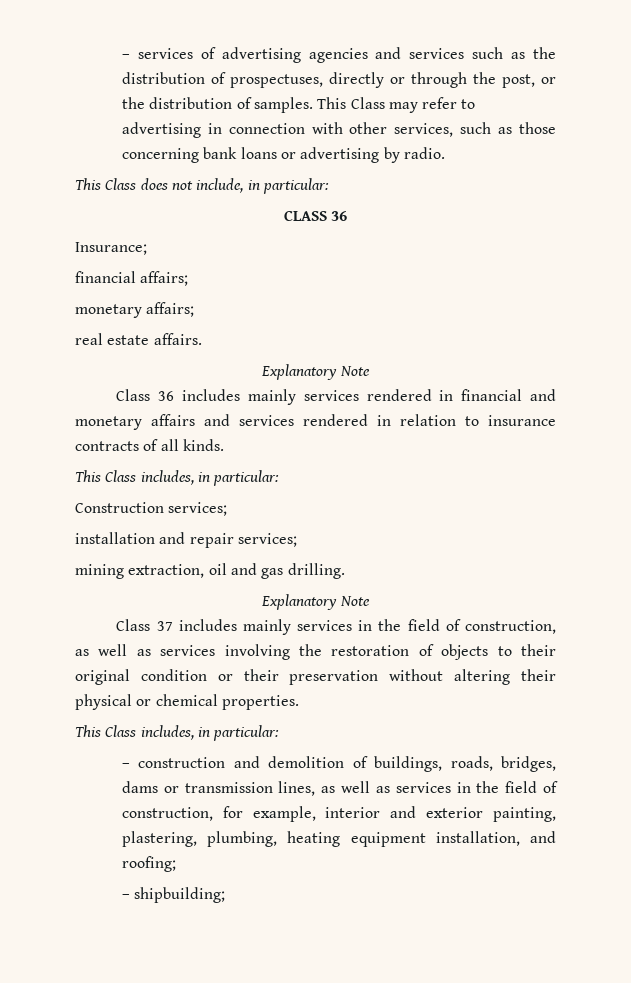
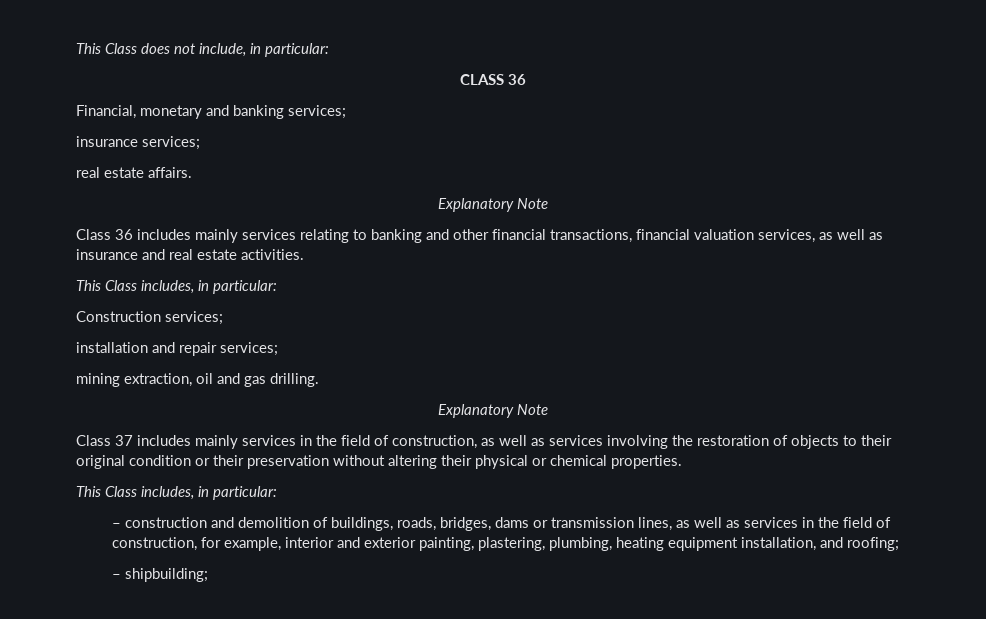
[121,47,556,63] [121,72,557,88] [121,97,476,113] [121,122,557,138] [121,147,445,163] – services of advertising agencies and services such as the distribution of prospectuses, directly or through the post, or the distribution of samples. This Class may refer to advertising in connection with other services, such as those concerning bank loans or advertising by radio. // -> (76, 48) none
[75,242,147,255] [75,271,189,286] [75,302,195,318] Insurance; // financial affairs; // monetary affairs; -> [76,105,346,119] [76,136,200,150] Financial, monetary and banking services; // insurance services;
[366,389,556,401] [75,414,556,430] [75,439,224,451] rendered in financial and monetary affairs and services rendered in relation to insurance contracts of all kinds. -> [300,229,883,243] [76,249,304,260] relating to banking and other financial transactions, financial valuation services, as well as insurance and real estate activities.

